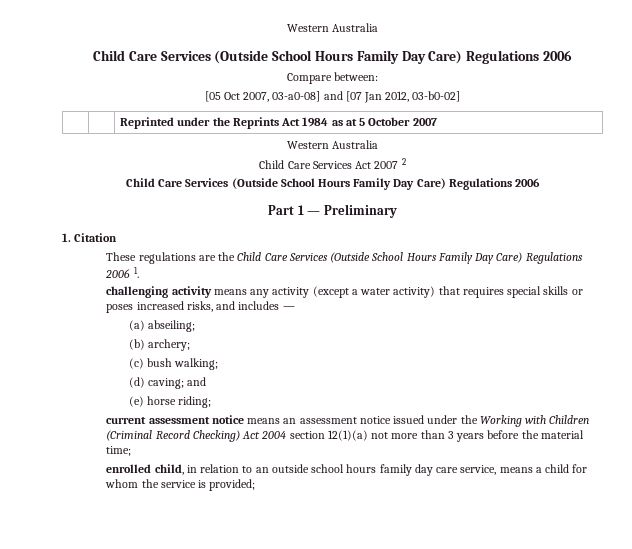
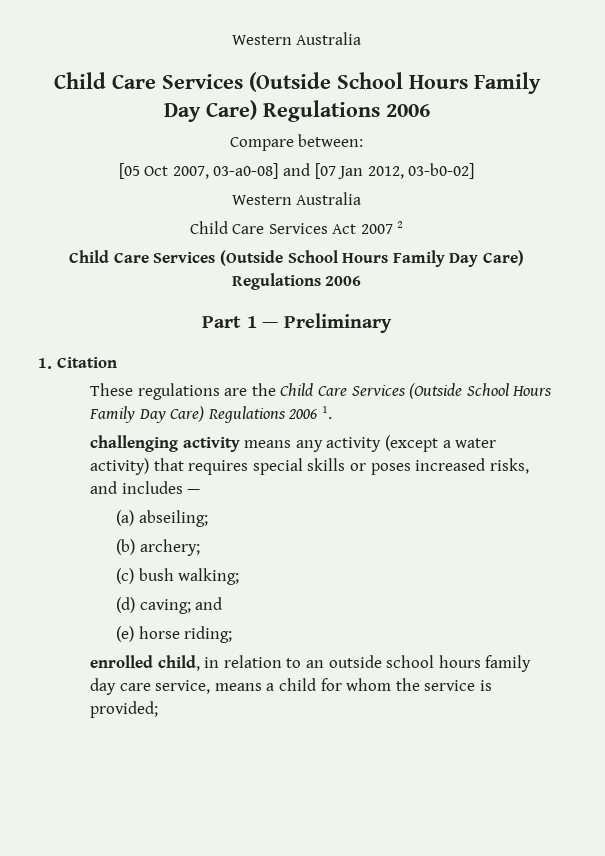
[120,117,437,129] // | | Reprinted under the Reprints Act 1984 as at 5 October 2007 -> (475, 171) none
[106,415,590,427] [106,430,584,442] [106,446,132,456] // current assessment notice means an assessment notice issued under the Working with Children (Criminal Record Checking) Act 2004 section 12(1)(a) not more than 3 years before the material time; -> (233, 634) none

